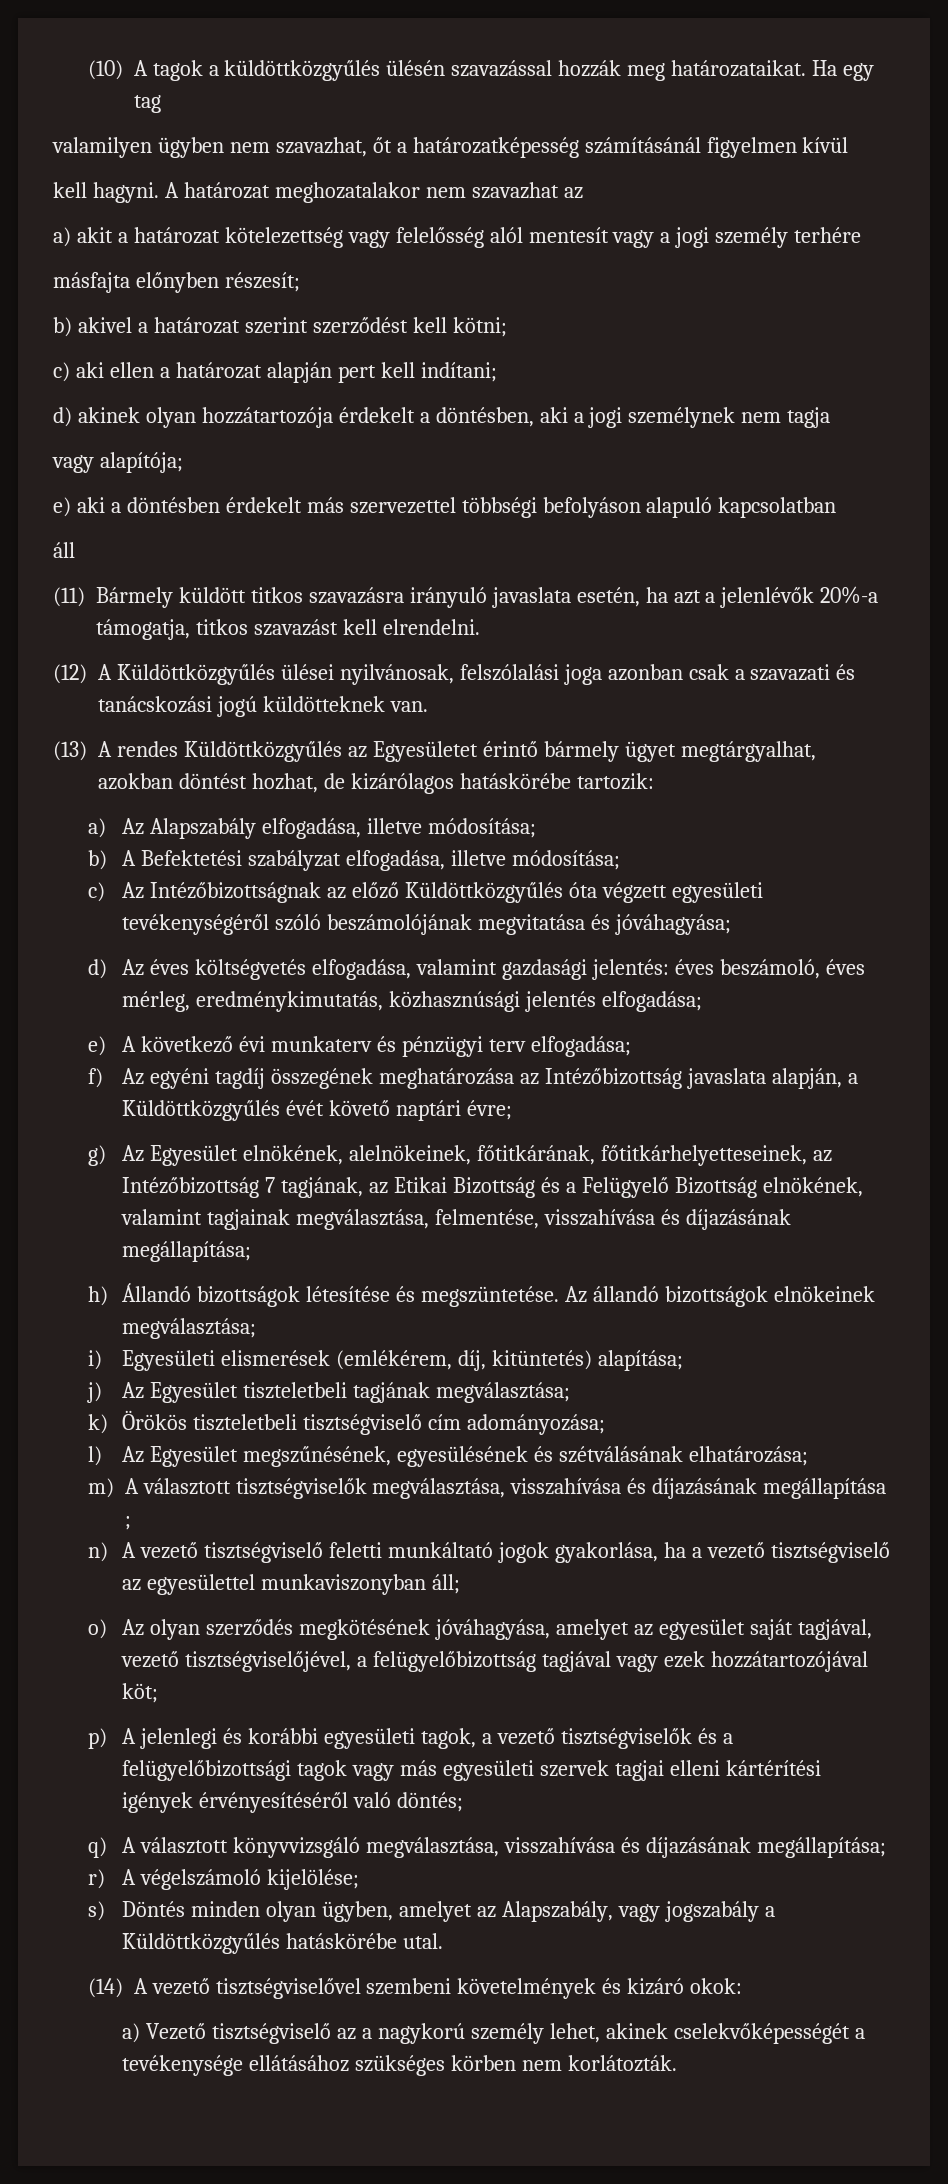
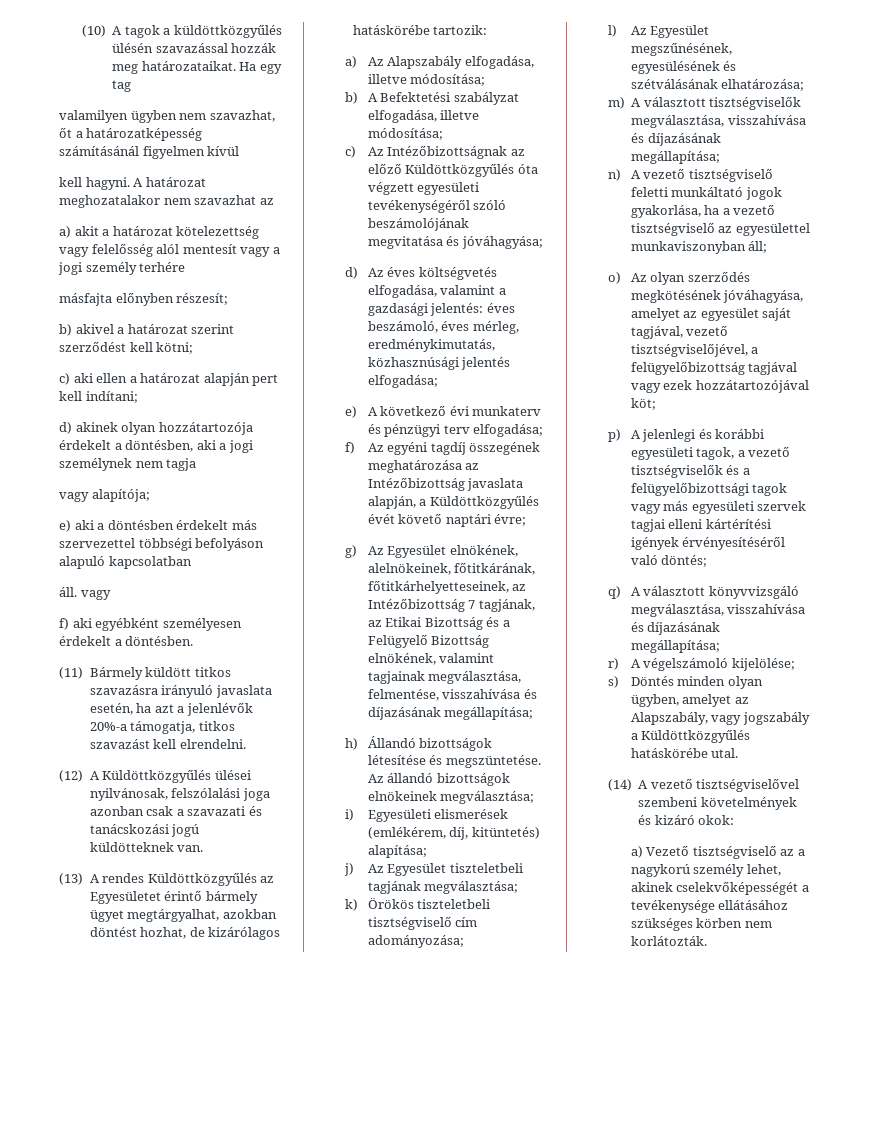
[53,542,75,558] áll -> [59,587,111,600] [59,618,242,631] [59,636,194,646] áll. vagy // f) aki egyébként személyesen érdekelt a döntésben.
(498, 967) none -> [498,288,506,295] a
[763,1478,887,1499] [124,1516,131,1530] megállapítása ; -> [631,151,721,164] megállapítása;

